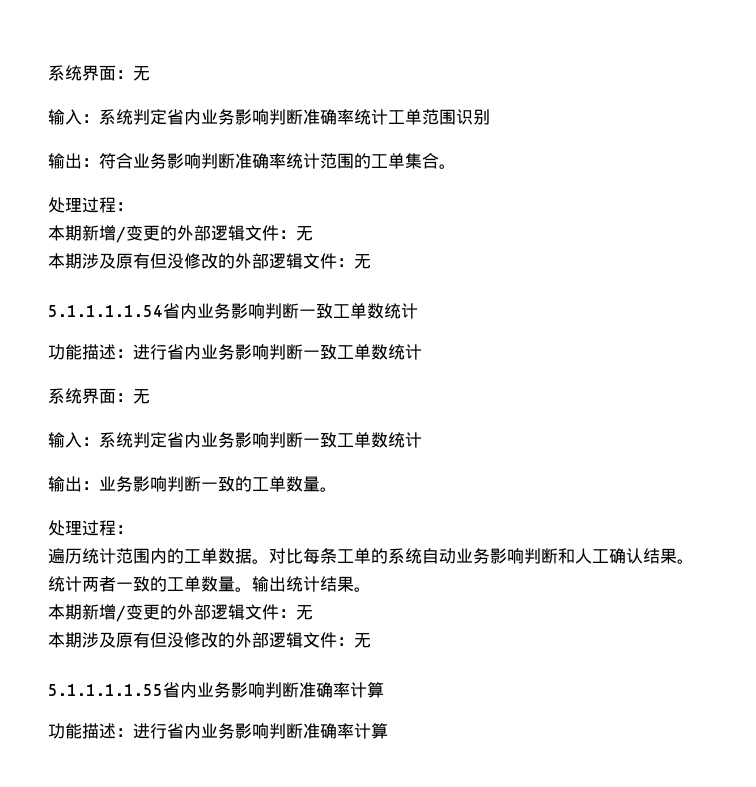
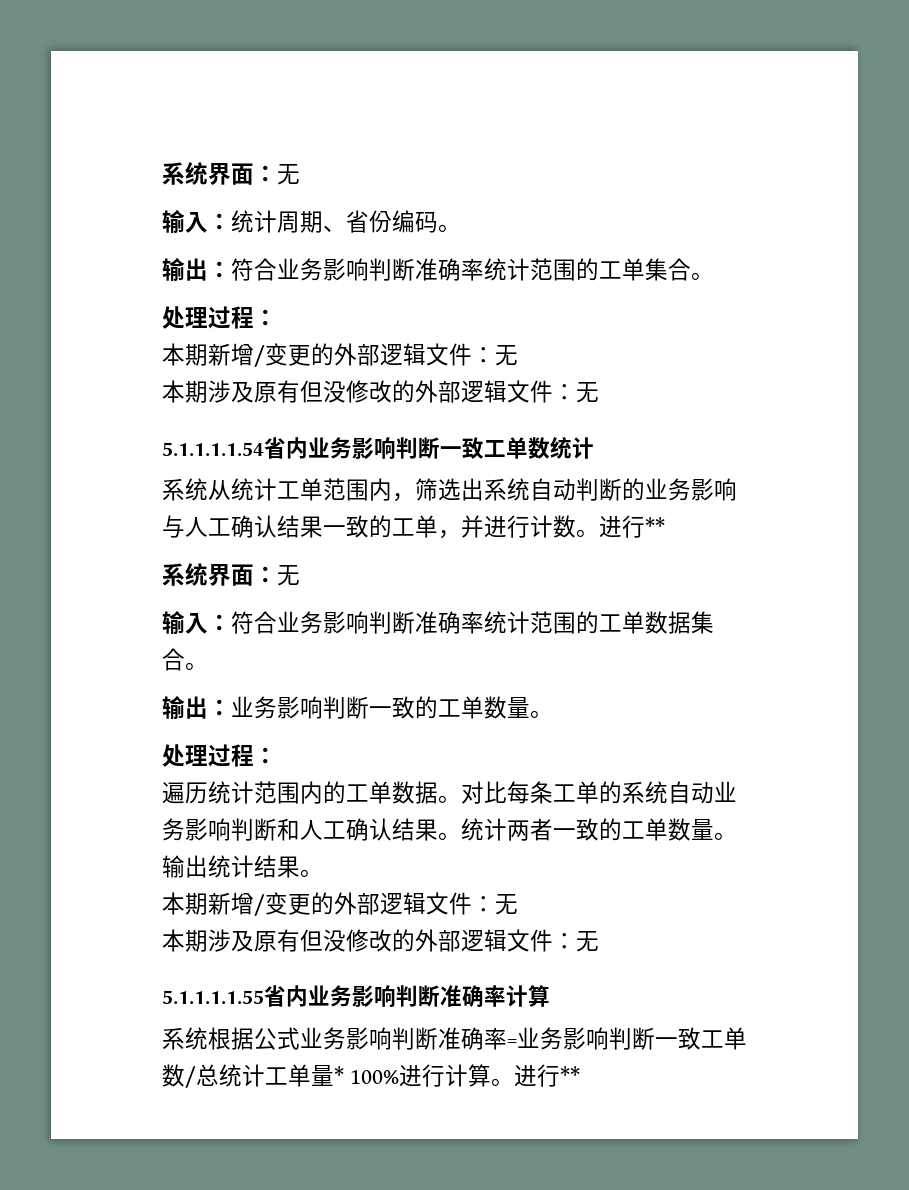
[48,65,150,81] [48,109,490,125] 系统界面：无 // 输入：系统判定省内业务影响判断准确率统计工单范围识别 -> [162,162,300,185] [162,210,461,233] 系统界面：无 // 输入：统计周期、省份编码。
[48,344,422,360] [48,388,150,404] [48,432,422,448] 功能描述：进行省内业务影响判断一致工单数统计 // 系统界面：无 // 输入：系统判定省内业务影响判断一致工单数统计 -> [162,478,737,502] [162,515,665,539] [162,563,300,586] [162,611,714,634] [162,648,208,671] 系统从统计工单范围内，筛选出系统自动判断的业务影响与人工确认结果一致的工单，并进行计数。进行** // 系统界面：无 // 输入：符合业务影响判断准确率统计范围的工单数据集合。
[48,723,388,739] 功能描述：进行省内业务影响判断准确率计算 -> [162,1027,747,1050] [162,1064,581,1088] 系统根据公式业务影响判断准确率=业务影响判断一致工单数/总统计工单量* 100%进行计算。进行**

